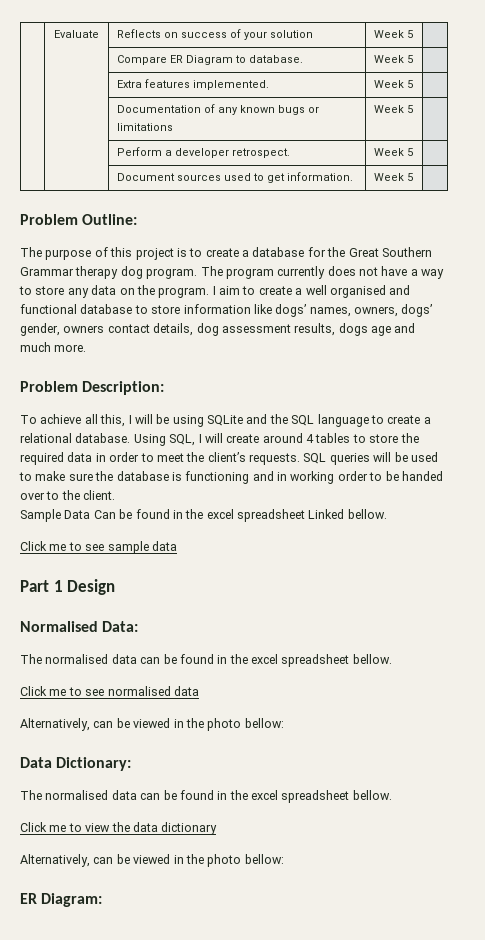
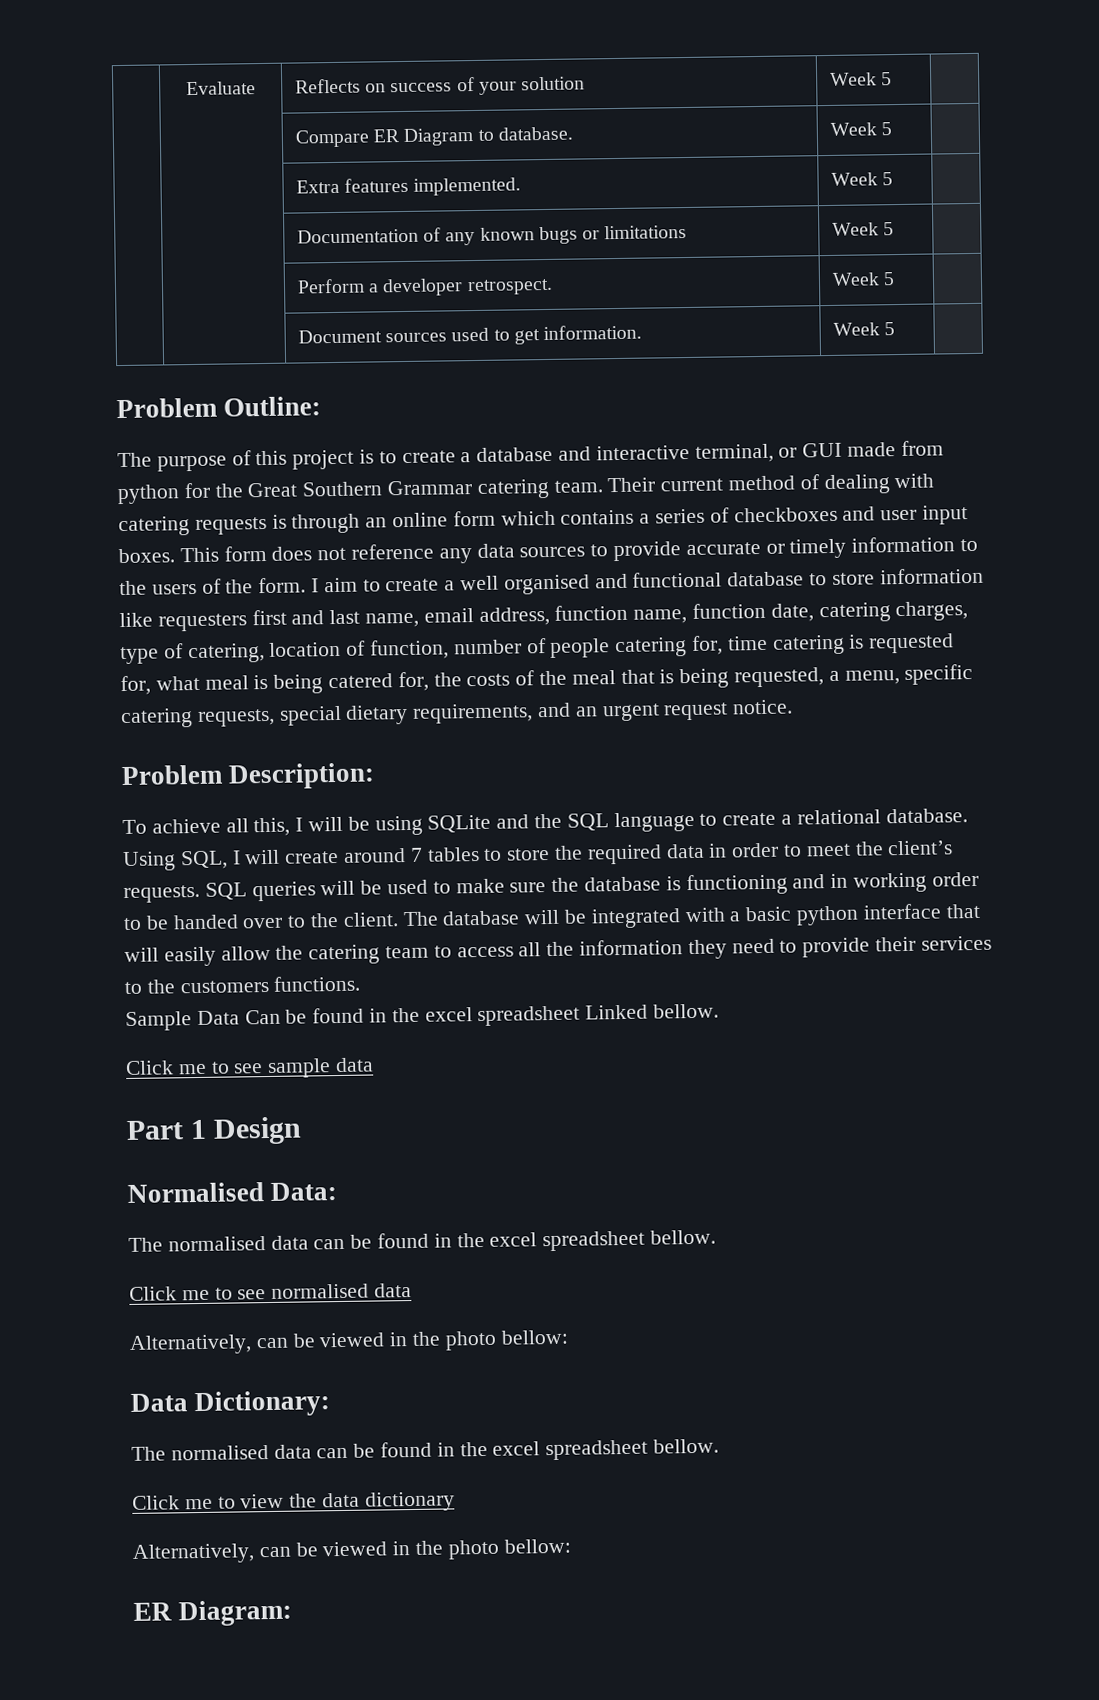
(305, 252) none -> [558,440,944,463] [117,484,180,505] and interactive terminal, or GUI made from python
[75,266,445,279] [19,285,210,298] therapy dog program. The program currently does not have a way to store any data on the program. -> [476,473,935,499] [118,505,969,537] [118,536,979,564] [119,577,307,596] catering team. Their current method of dealing with catering requests is through an online form which contains a series of checkboxes and user input boxes. This form does not reference any data sources to provide accurate or timely information to the users of the form.
[275,304,433,317] [20,323,416,336] [20,342,87,352] dogs’ names, owners, dogs’ gender, owners contact details, dog assessment results, dogs age and much more. -> [157,601,969,632] [120,633,955,665] [120,663,974,696] [120,699,794,729] requesters first and last name, email address, function name, function date, catering charges, type of catering, location of function, number of people catering for, time catering is requested for, what meal is being catered for, the costs of the meal that is being requested, a menu, specific catering requests, special dietary requirements, and an urgent request notice.
[306,434,314,443] 4 -> [409,847,423,862] 7
(116, 495) none -> [402,903,981,929] [124,935,992,967] [124,975,361,995] The database will be integrated with a basic python interface that will easily allow the catering team to access all the information they need to provide their services to the customers functions.

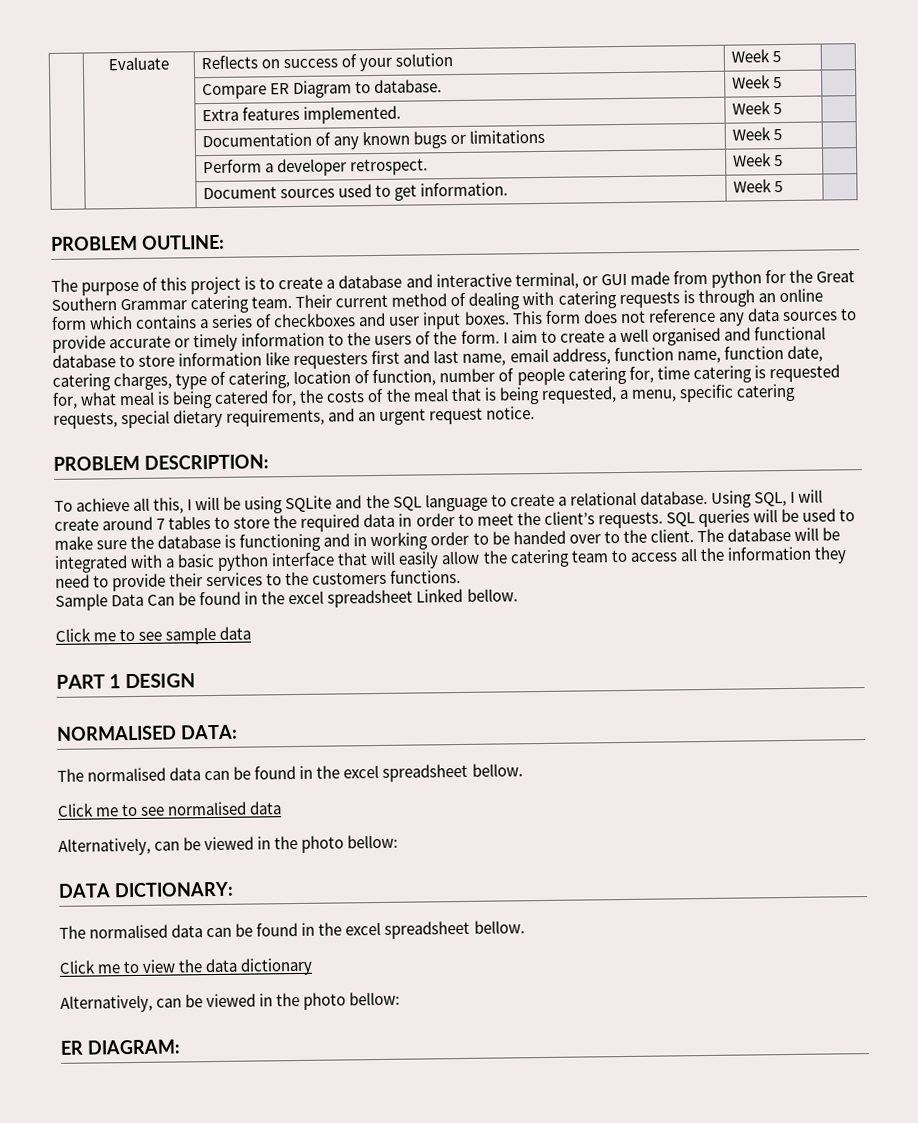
[116,396,322,419] Problem Outline: -> [51,234,225,251] PROBLEM OUTLINE:
[121,762,376,790] Problem Description: -> [53,454,269,471] PROBLEM DESCRIPTION:
[126,1116,303,1145] [127,1182,338,1203] Part 1 Design // Normalised Data: -> [56,673,197,689] [56,724,238,741] PART 1 DESIGN // NORMALISED DATA:
[130,1390,331,1418] Data Dictionary: -> [58,881,234,898] DATA DICTIONARY:
[178,1599,293,1627] Diagram: -> [86,1039,180,1055] DIAGRAM:

